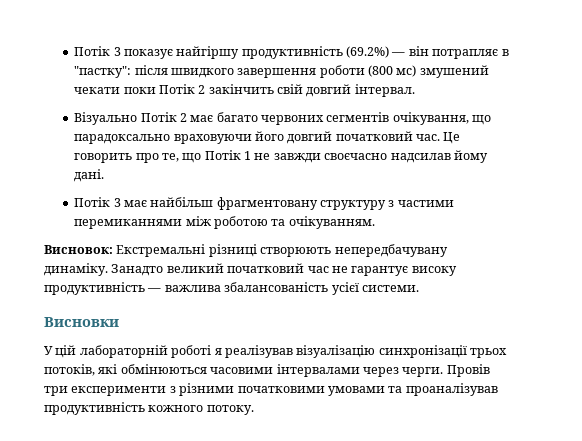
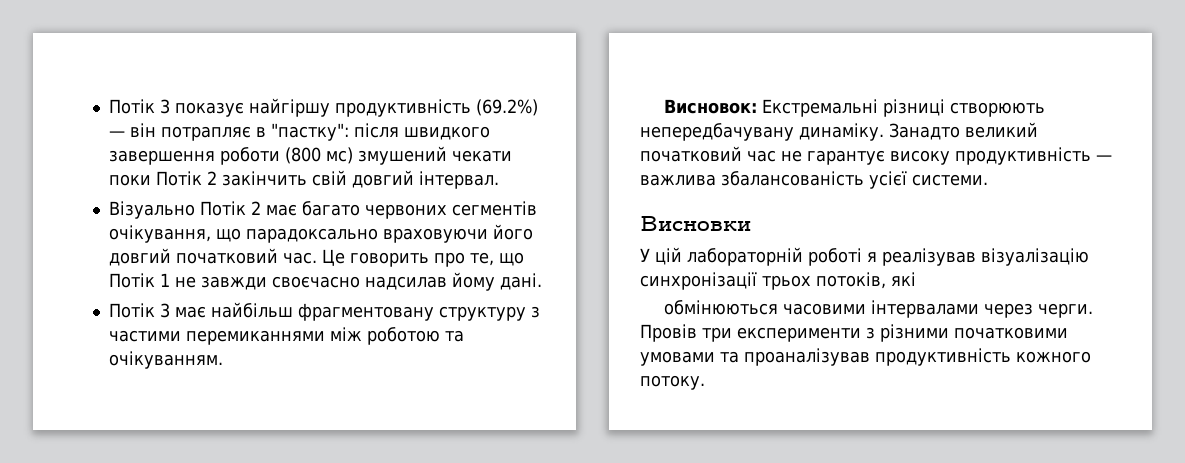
(118, 369) none -> (916, 279) //

